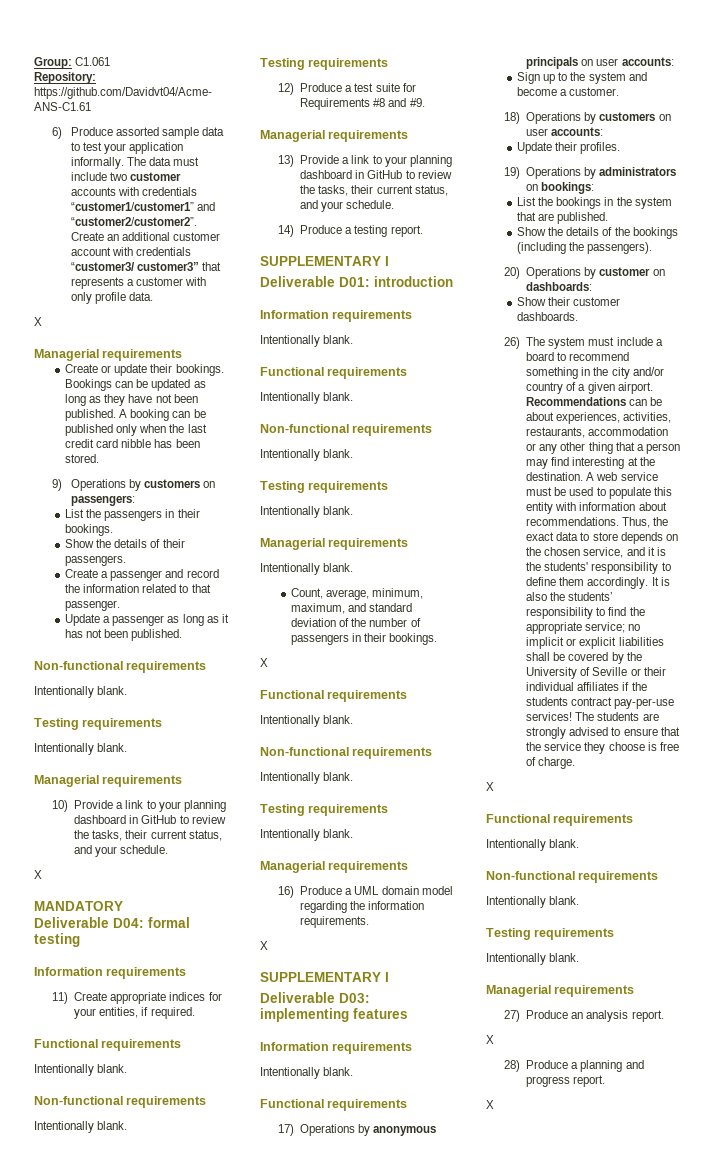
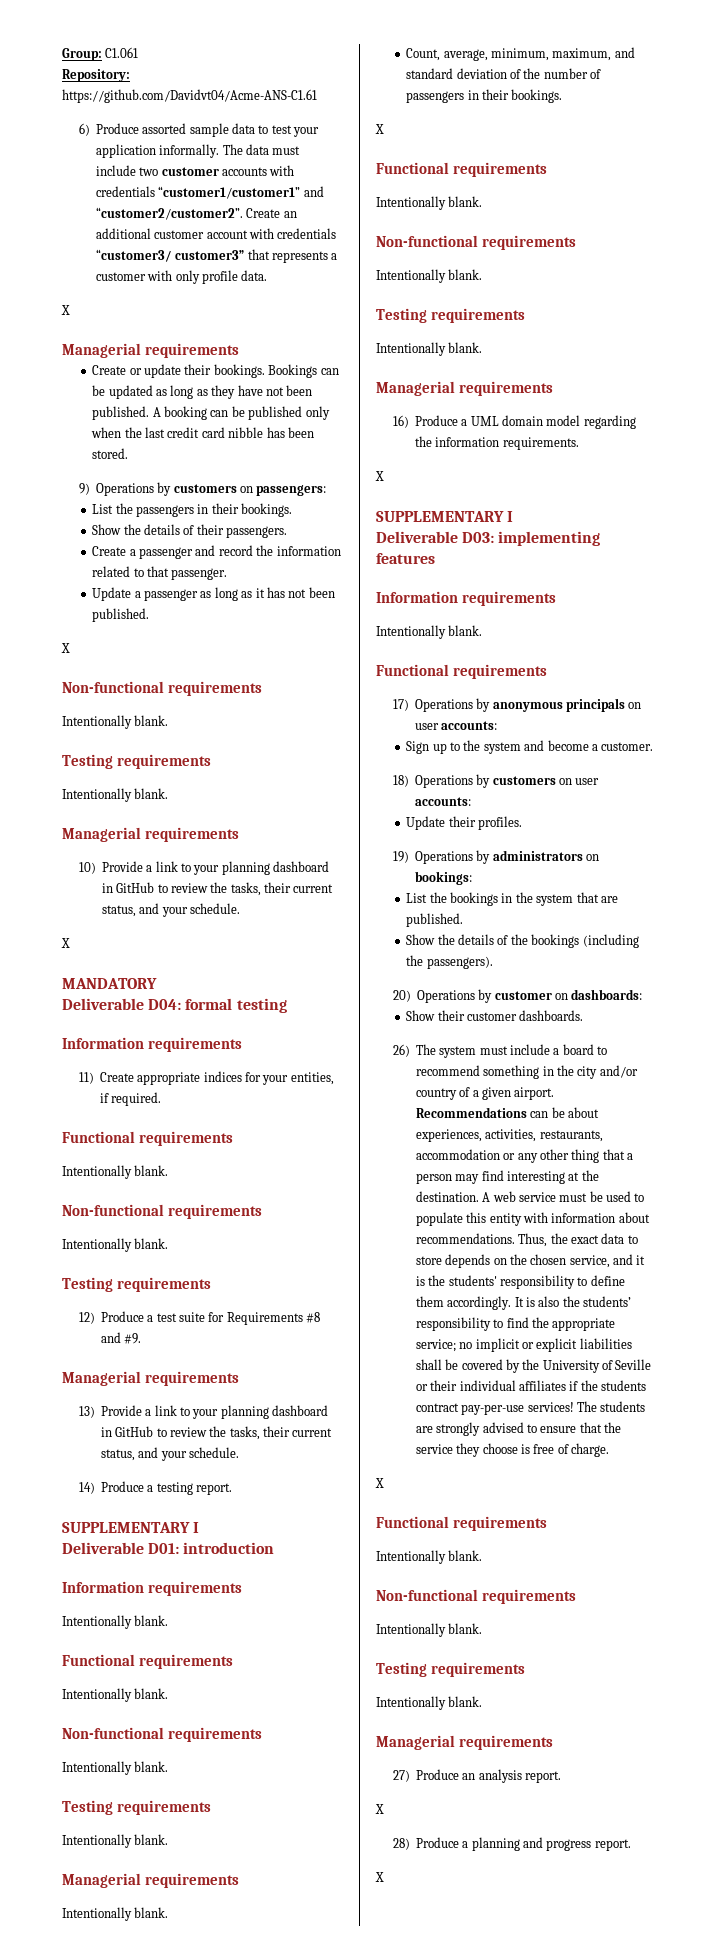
(183, 635) none -> [61,643,70,653] // X

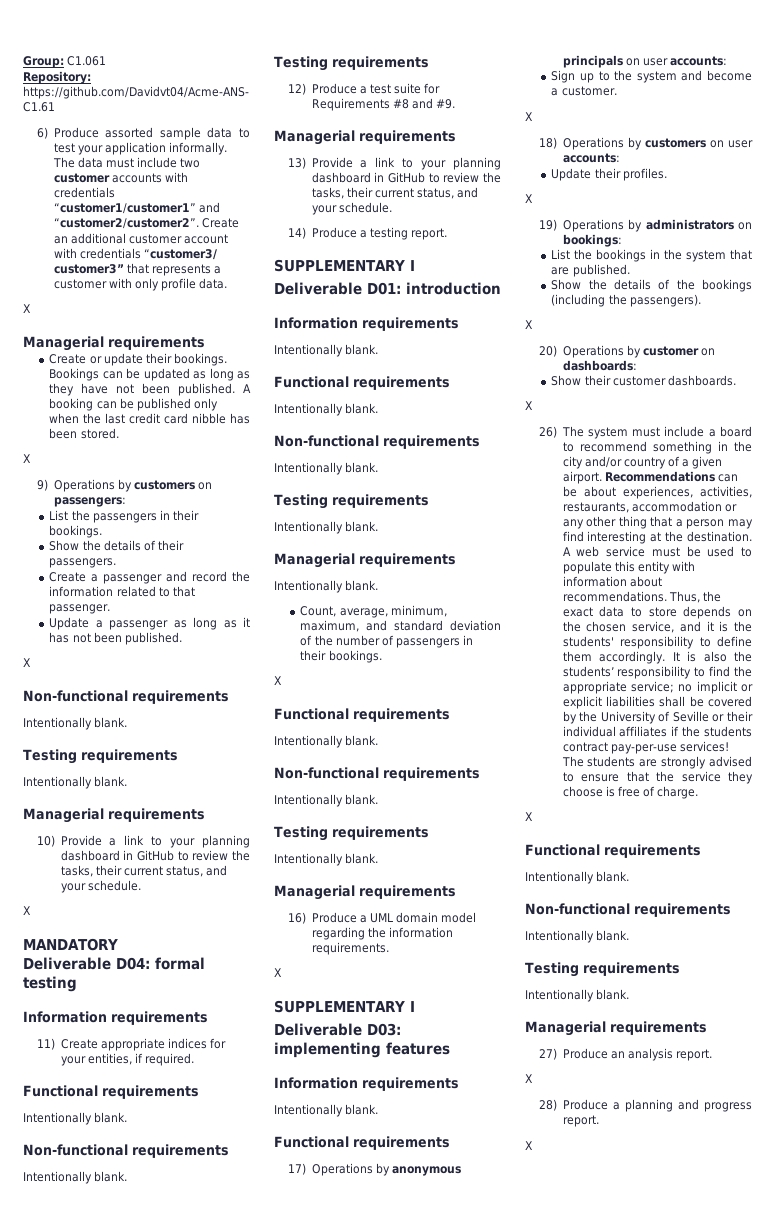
(129, 453) none -> [23,454,31,463] // X
(654, 746) none -> [525,112,533,121] // X
(523, 823) none -> [525,194,533,203] // X
(493, 962) none -> [525,320,533,329] // X
(584, 1015) none -> [525,401,533,410] // X

